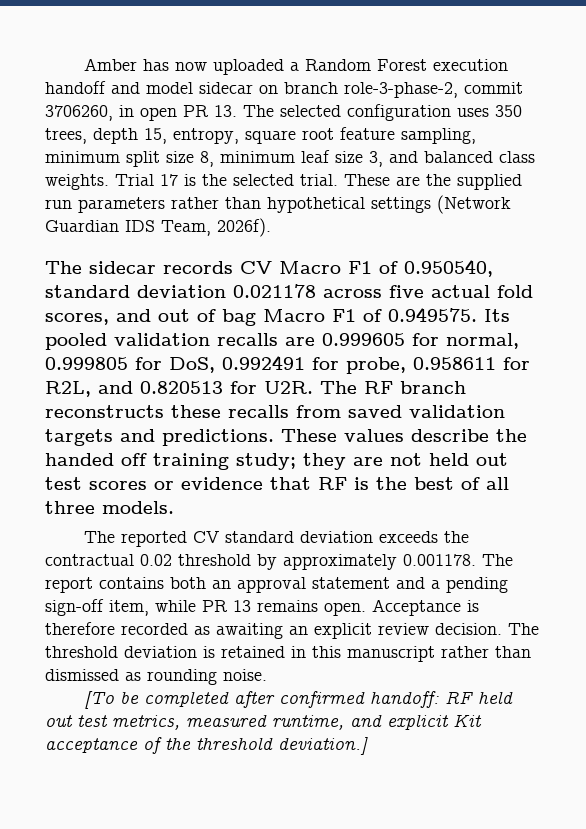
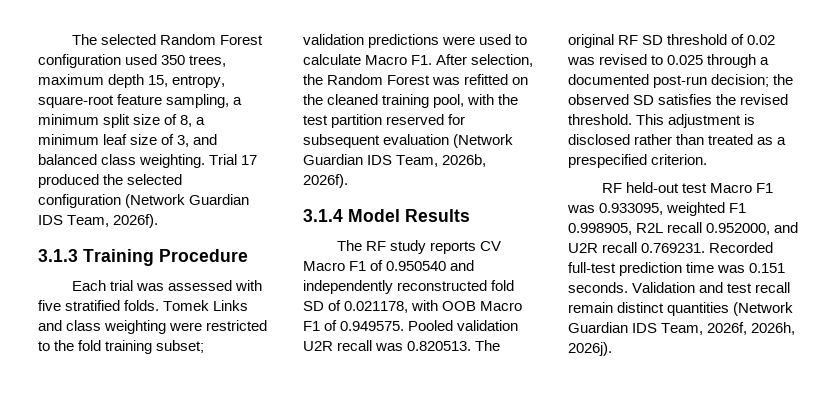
[84,58,509,75] [45,81,523,98] [45,104,489,121] Amber has now uploaded a Random Forest execution handoff and model sidecar on branch role-3-phase-2, commit 3706260, in open PR 13. The selected configuration uses -> [72,34,264,45] [38,54,158,68] The selected Random Forest configuration used
(87, 136) none -> [38,74,104,85] maximum
[245,128,334,144] square root -> [38,95,114,108] square-root
(476, 136) none -> [233,97,243,105] a
[200,151,214,167] 8, -> [164,114,206,127] of 8, a
(363, 157) none -> [161,134,175,145] of
[45,174,109,190] weights. -> [139,154,206,168] weighting.
[184,174,196,186] is -> [38,174,99,188] produced
[300,174,522,190] [45,197,431,213] trial. These are the supplied run parameters rather than hypothetical settings -> [38,194,121,208] configuration
[45,259,493,277] [45,284,533,298] [45,307,510,326] [45,333,519,350] [45,355,530,374] [45,381,466,397] [45,405,505,418] [45,429,527,446] [45,453,508,470] [45,477,509,490] [45,501,174,514] [84,531,470,547] [45,554,513,570] [45,577,508,593] [45,599,479,616] [45,622,539,639] [45,646,531,662] [45,669,267,685] [84,690,514,709] [45,714,482,730] [45,737,368,755] The sidecar records CV Macro F1 of 0.950540, standard deviation 0.021178 across five actual fold scores, and out of bag Macro F1 of 0.949575. Its pooled validation recalls are 0.999605 for normal, 0.999805 for DoS, 0.992491 for probe, 0.958611 for R2L, and 0.820513 for U2R. The RF branch reconstructs these recalls from saved validation targets and predictions. These values describe the handed off training study; they are not held out test scores or evidence that RF is the best of all three models. // The reported CV standard deviation exceeds the contractual 0.02 threshold by approximately 0.001178. The report contains both an approval statement and a pending sign-off item, while PR 13 remains open. Acceptance is therefore recorded as awaiting an explicit review decision. The threshold deviation is retained in this manuscript rather than dismissed as rounding noise. // [To be completed after confirmed handoff: RF held out test metrics, measured runtime, and explicit Kit acceptance of the threshold deviation.] -> [38,249,248,266] [72,280,263,291] [38,300,249,311] [38,320,268,334] [38,340,205,354] [303,34,528,48] [303,54,534,67] [303,74,529,85] [303,94,519,108] [303,114,466,128] [303,134,514,148] [303,154,487,167] [303,174,348,188] [303,209,470,222] [337,240,502,254] [303,260,475,271] [303,280,515,294] [303,300,523,313] [303,320,519,331] [303,340,501,351] [568,34,776,48] [567,54,770,68] [568,74,794,88] [568,94,789,105] [568,114,756,128] [568,134,787,145] [568,154,708,168] [602,182,774,193] [567,202,747,216] [568,222,799,235] [568,242,774,253] [568,262,786,276] [568,282,791,293] [568,302,794,316] [568,322,796,335] [568,342,612,356] 3.1.3 Training Procedure // Each trial was assessed with five stratified folds. Tomek Links and class weighting were restricted to the fold training subset; validation predictions were used to calculate Macro F1. After selection, the Random Forest was refitted on the cleaned training pool, with the test partition reserved for subsequent evaluation (Network Guardian IDS Team, 2026b, 2026f). // 3.1.4 Model Results // The RF study reports CV Macro F1 of 0.950540 and independently reconstructed fold SD of 0.021178, with OOB Macro F1 of 0.949575. Pooled validation U2R recall was 0.820513. The original RF SD threshold of 0.02 was revised to 0.025 through a documented post-run decision; the observed SD satisfies the revised threshold. This adjustment is disclosed rather than treated as a prespecified criterion. // RF held-out test Macro F1 was 0.933095, weighted F1 0.998905, R2L recall 0.952000, and U2R recall 0.769231. Recorded full-test prediction time was 0.151 seconds. Validation and test recall remain distinct quantities (Network Guardian IDS Team, 2026f, 2026h, 2026j).

